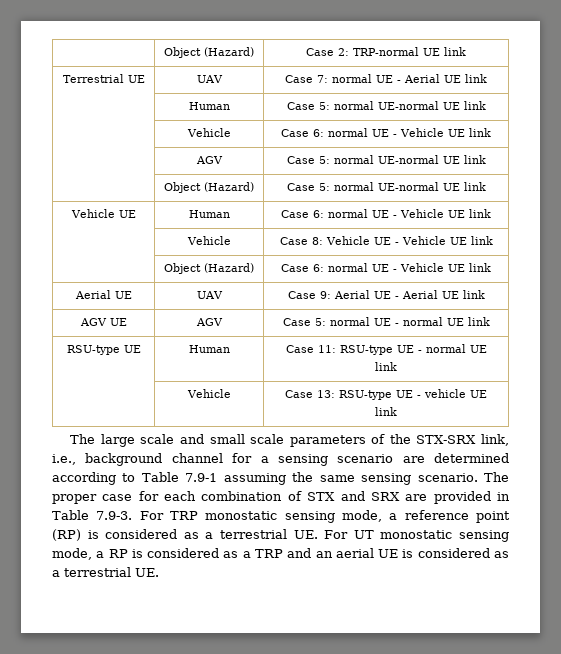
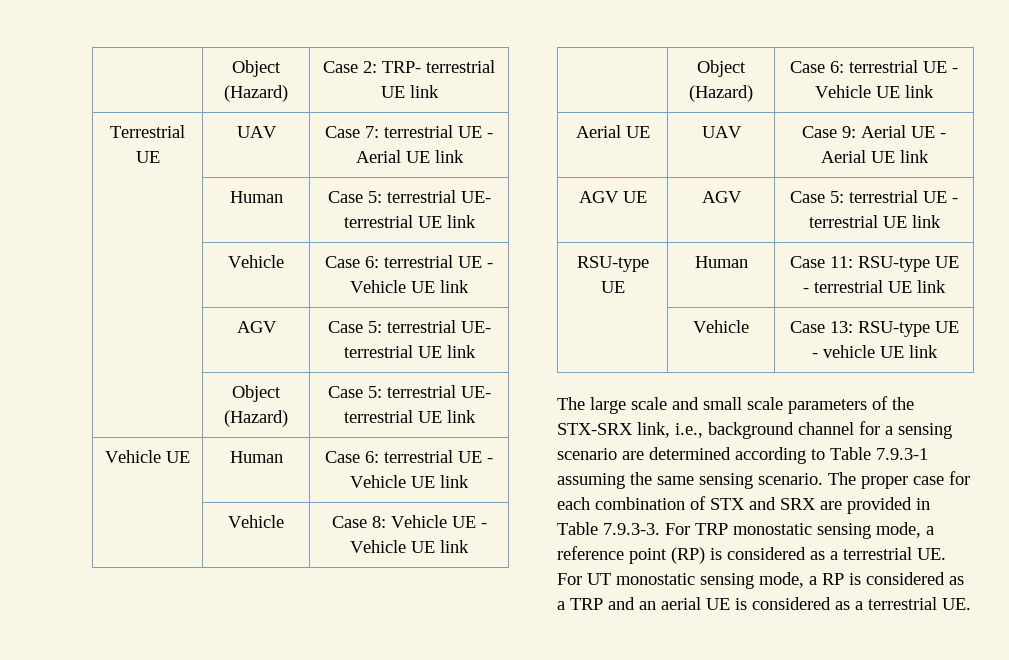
[353,47,419,56] TRP-normal -> [381,60,495,73] TRP- terrestrial
[332,74,372,83] normal -> [383,125,453,138] terrestrial
[333,101,439,110] normal UE-normal -> [386,190,491,203] [343,215,413,228] terrestrial UE- terrestrial
[328,128,368,137] normal -> [383,255,453,268] terrestrial
[333,155,439,164] normal UE-normal -> [386,320,491,333] [343,345,413,358] terrestrial UE- terrestrial
[333,182,439,191] normal UE-normal -> [386,385,491,398] [343,410,413,423] terrestrial UE- terrestrial
[328,209,368,218] normal -> [383,450,453,463] terrestrial
[328,263,368,272] normal -> [849,60,918,73] terrestrial
[329,317,443,326] normal UE - normal -> [849,190,958,203] [808,215,878,228] terrestrial UE - terrestrial
[425,344,466,353] normal -> [814,280,883,293] terrestrial
[185,473,218,482] 7.9-1 -> [876,448,928,460] 7.9.3-1
[96,511,133,520] 7.9-3. -> [603,523,660,535] 7.9.3-3.

